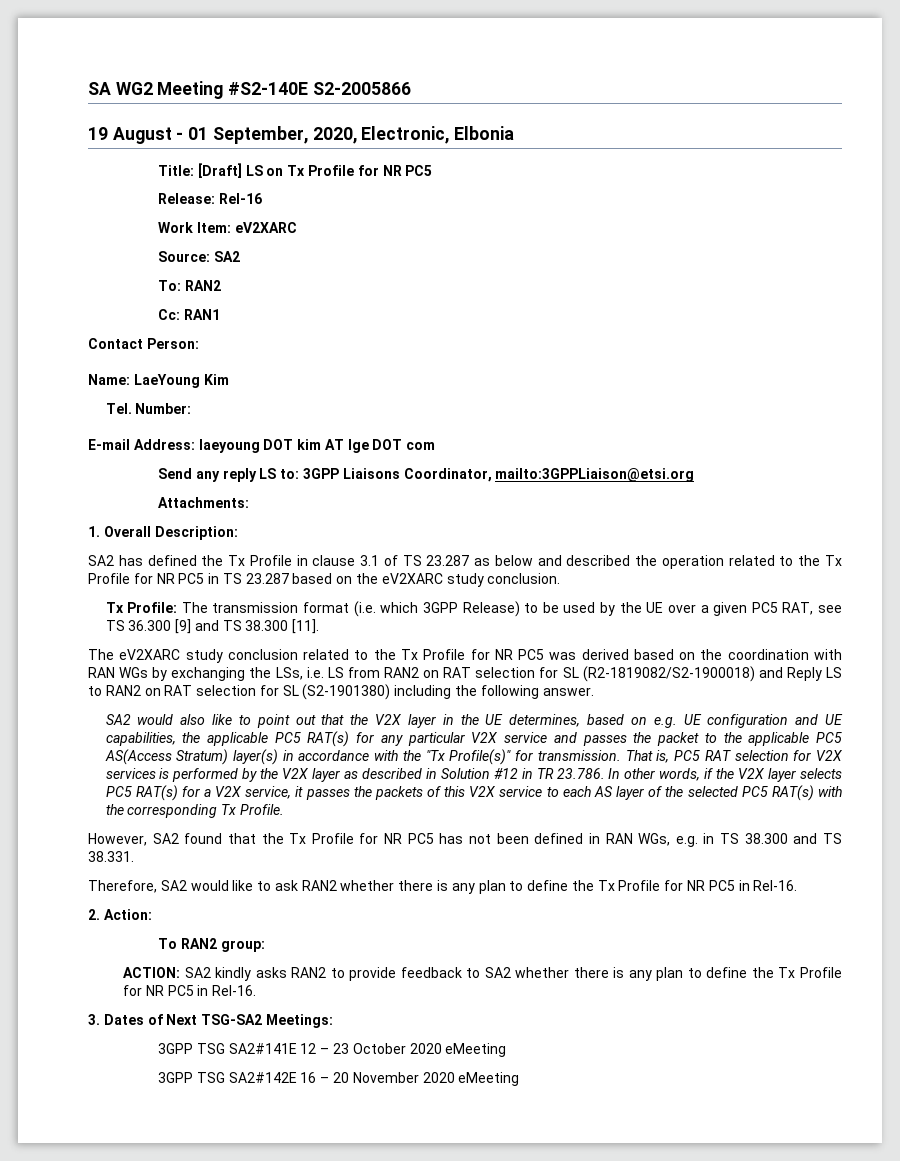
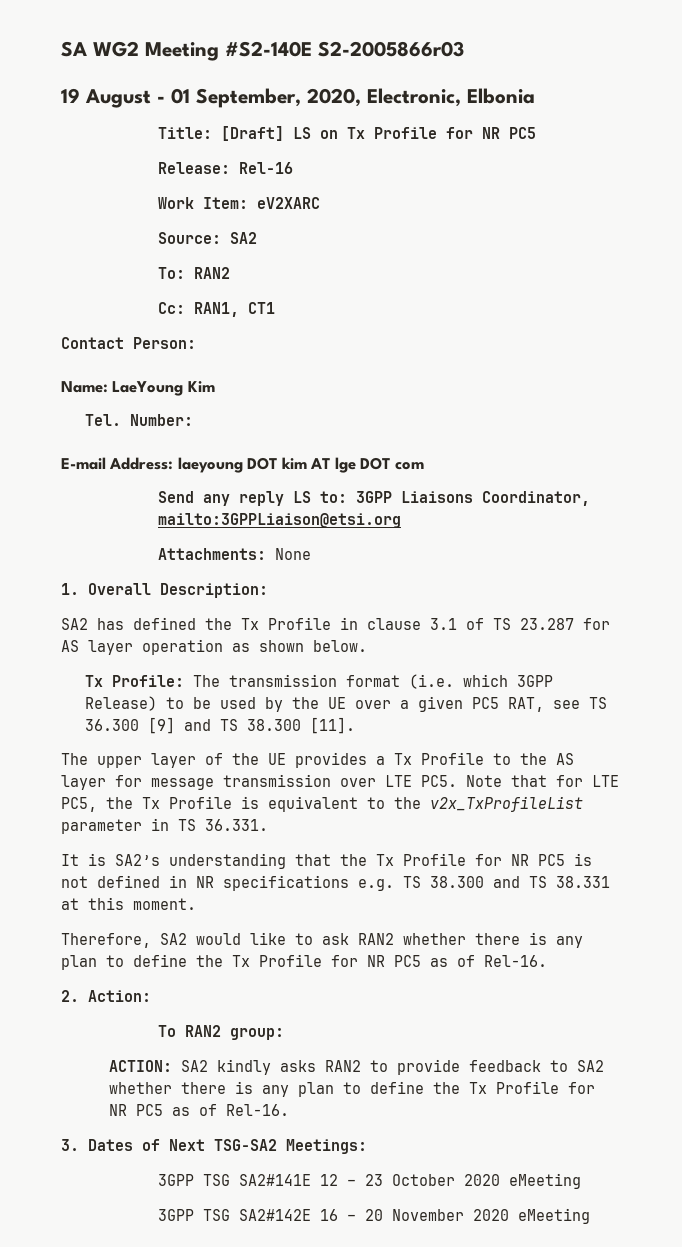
[312,82,411,95] S2-2005866 -> [318,41,464,57] S2-2005866r03
[183,309,220,320] RAN1 -> [193,302,275,317] RAN1, CT1
[158,497,250,508] Attachments: -> [157,548,311,560] Attachments: None
[474,555,843,569] [88,573,561,587] as below and described the operation related to the Tx Profile for NR PC5 in TS 23.287 based on the eV2XARC study conclusion. -> [583,618,610,630] [61,639,367,655] for AS layer operation as shown below.
[119,649,843,663] [88,666,842,682] [88,684,594,700] [105,714,843,728] [105,731,842,747] [104,749,843,765] [105,768,842,782] [105,785,842,801] [105,804,284,818] [88,833,223,846] eV2XARC study conclusion related to the Tx Profile for NR PC5 was derived based on the coordination with RAN WGs by exchanging the LSs, i.e. LS from RAN2 on RAT selection for SL (R2-1819082/S2-1900018) and Reply LS to RAN2 on RAT selection for SL (S2-1901380) including the following answer. // SA2 would also like to point out that the V2X layer in the UE determines, based on e.g. UE configuration and UE capabilities, the applicable PC5 RAT(s) for any particular V2X service and passes the packet to the applicable PC5 AS(Access Stratum) layer(s) in accordance with the "Tx Profile(s)" for transmission. That is, PC5 RAT selection for V2X services is performed by the V2X layer as described in Solution #12 in TR 23.786. In other words, if the V2X layer selects PC5 RAT(s) for a V2X service, it passes the packets of this V2X service to each AS layer of the selected PC5 RAT(s) with the corresponding Tx Profile. // However, SA2 found -> [97,752,574,768] [61,774,619,790] [61,796,583,812] [61,818,268,834] [61,853,286,869] upper layer of the UE provides a Tx Profile to the AS layer for message transmission over LTE PC5. Note that for LTE PC5, the Tx Profile is equivalent to the v2x_TxProfileList parameter in TS 36.331. // It is SA2’s understanding
[439,833,842,847] [88,851,134,862] has not been defined in RAN WGs, e.g. in TS 38.300 and TS 38.331. -> [574,853,592,866] [61,875,610,891] [61,897,196,910] is not defined in NR specifications e.g. TS 38.300 and TS 38.331 at this moment.
[738,880,750,891] in -> [430,955,475,967] as of
[197,985,209,996] in -> [172,1104,218,1116] as of

